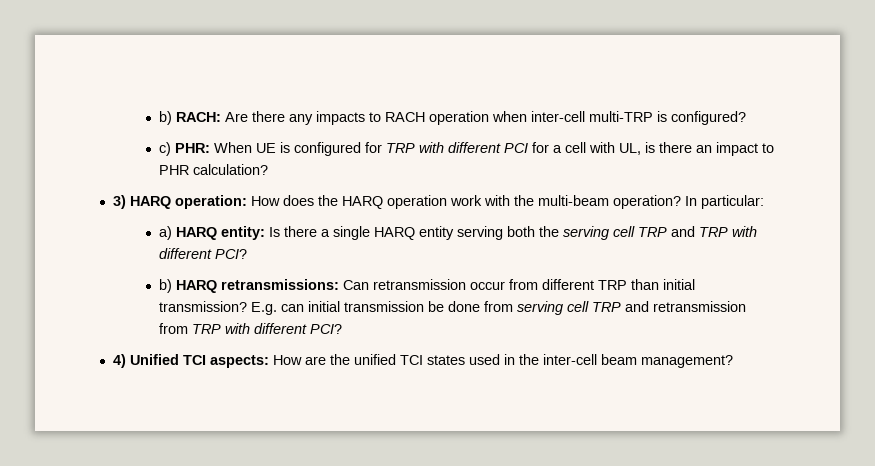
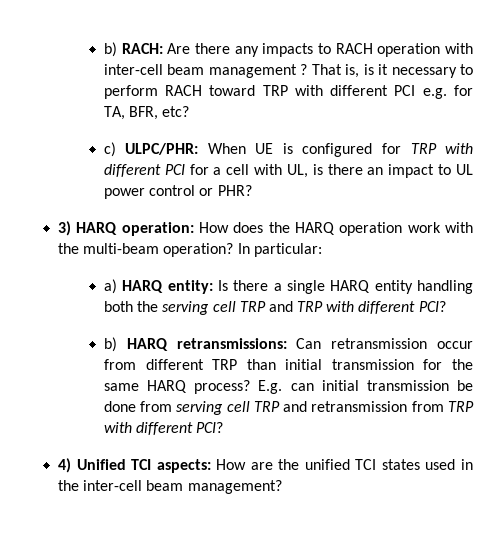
[491,111,746,125] when inter-cell multi-TRP is configured? -> [444,43,473,54] [103,64,473,78] [103,85,473,99] [103,106,190,120] with inter-cell beam management ? That is, is it necessary to perform RACH toward TRP with different PCI e.g. for TA, BFR, etc?
[174,143,210,153] PHR: -> [125,143,199,155] ULPC/PHR:
[158,164,268,175] PHR calculation? -> [456,164,474,175] [103,185,252,199] UL power control or PHR?
[456,226,503,240] serving -> [417,280,473,294] handling
[158,301,247,312] transmission? -> [331,359,473,370] [103,380,251,394] transmission for the same HARQ process?

